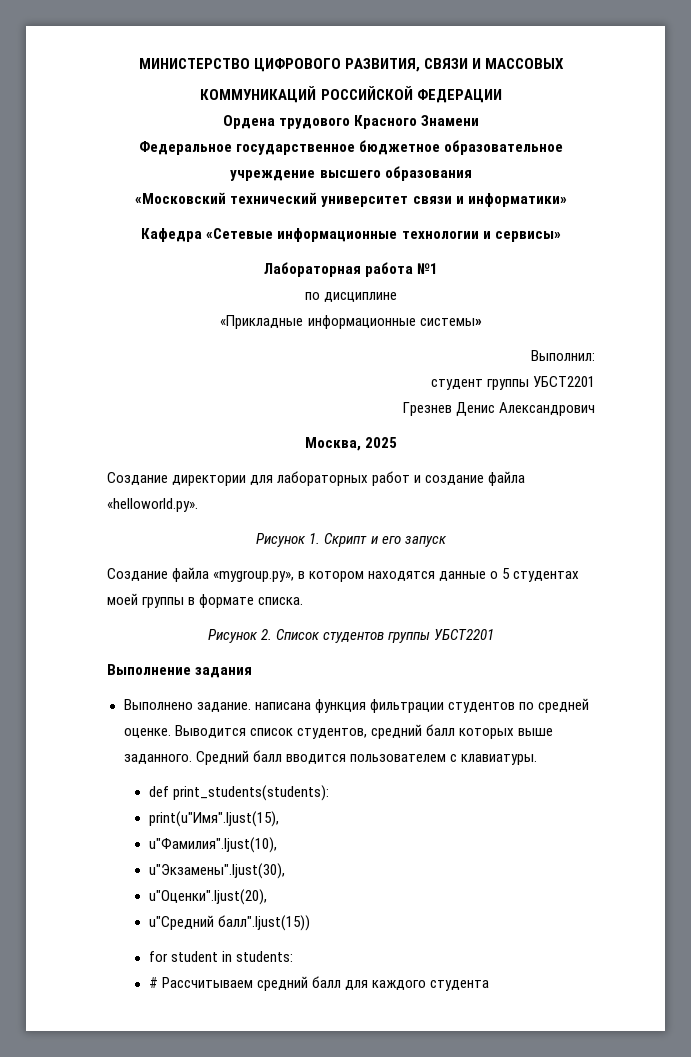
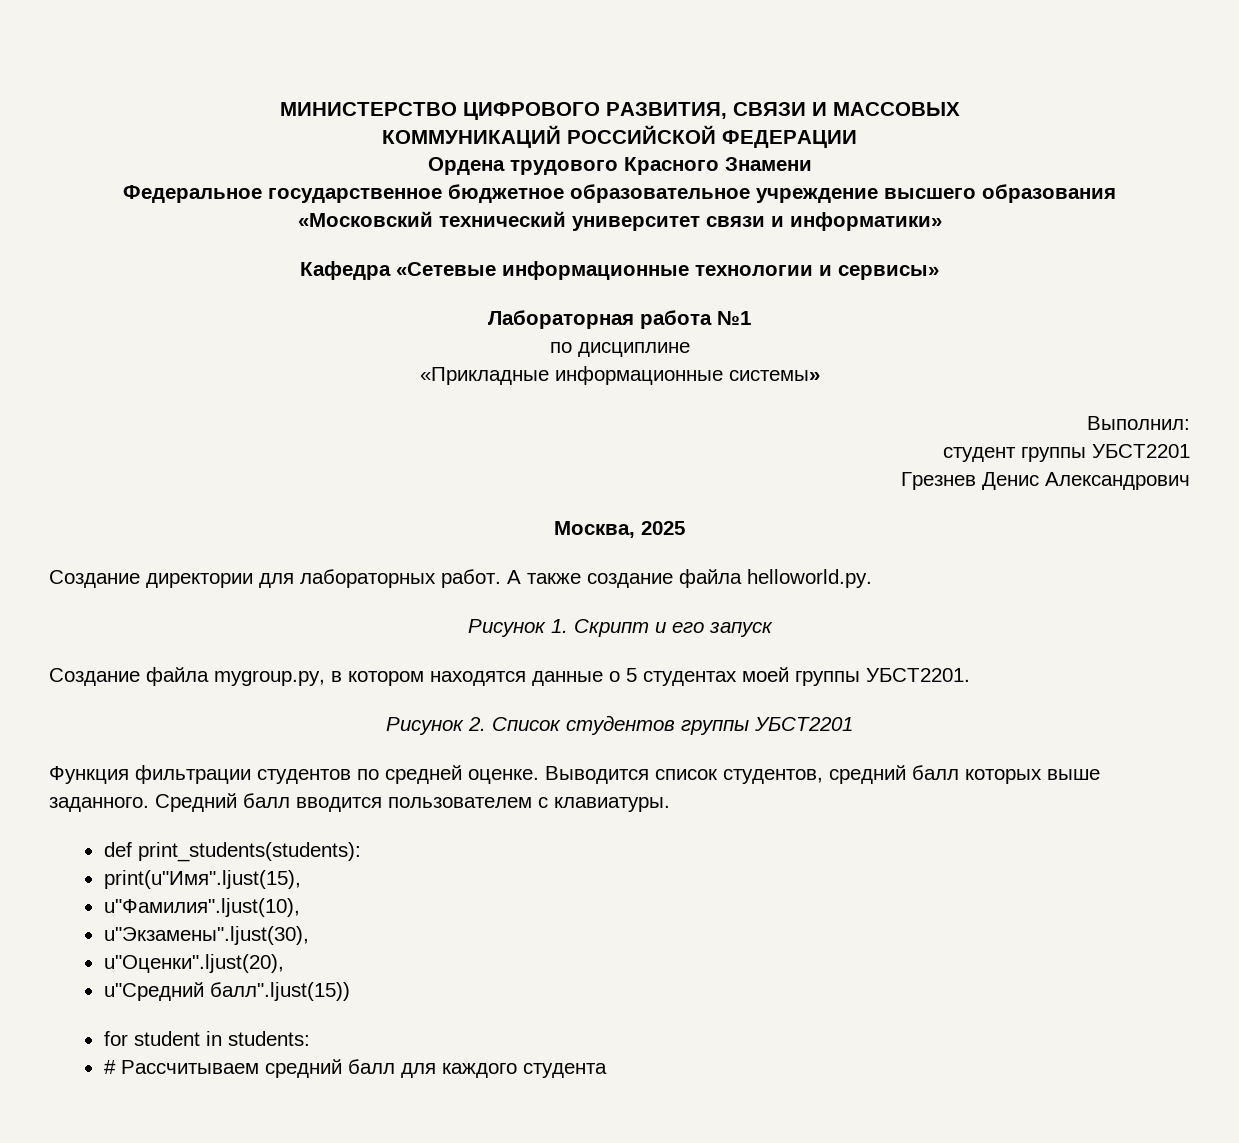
[372,471,422,486] работ и -> [441,569,581,588] работ. А также
[107,498,198,512] «helloworld.py». -> [747,569,872,588] helloworld.py.
[213,570,295,582] «mygroup.py», -> [214,670,325,686] mygroup.py,
[188,594,304,608] в формате списка. -> [866,668,970,682] УБСТ2201.
[107,664,253,678] [123,699,366,713] Выполнение задания // Выполнено задание. написана функция -> [49,766,129,784] Функция

